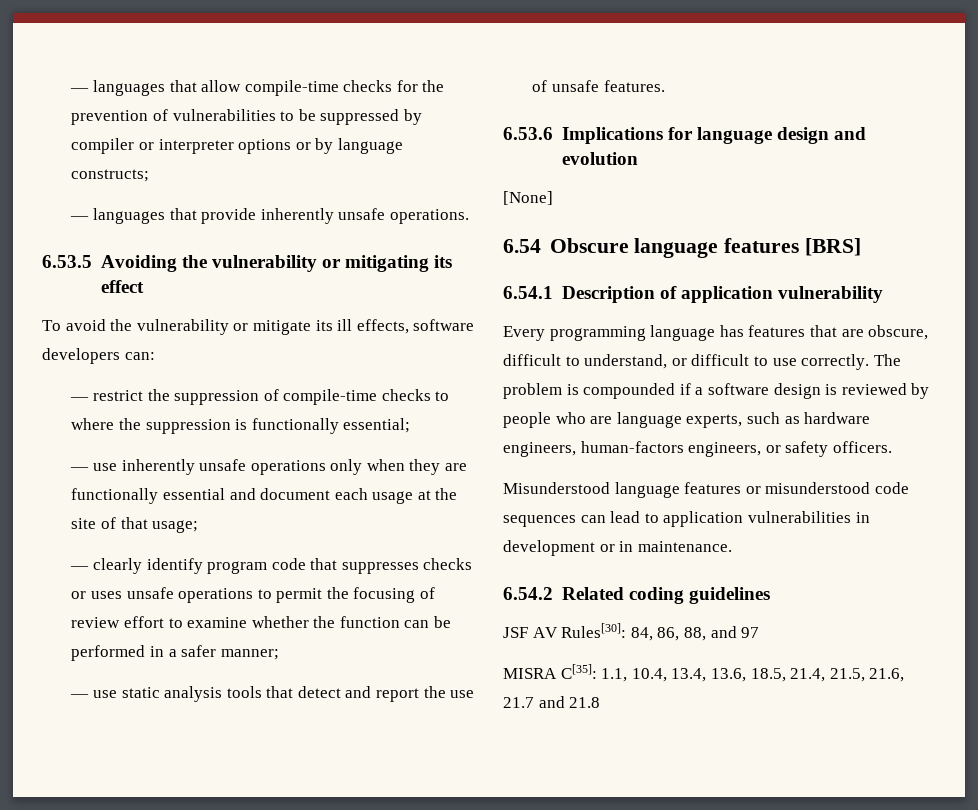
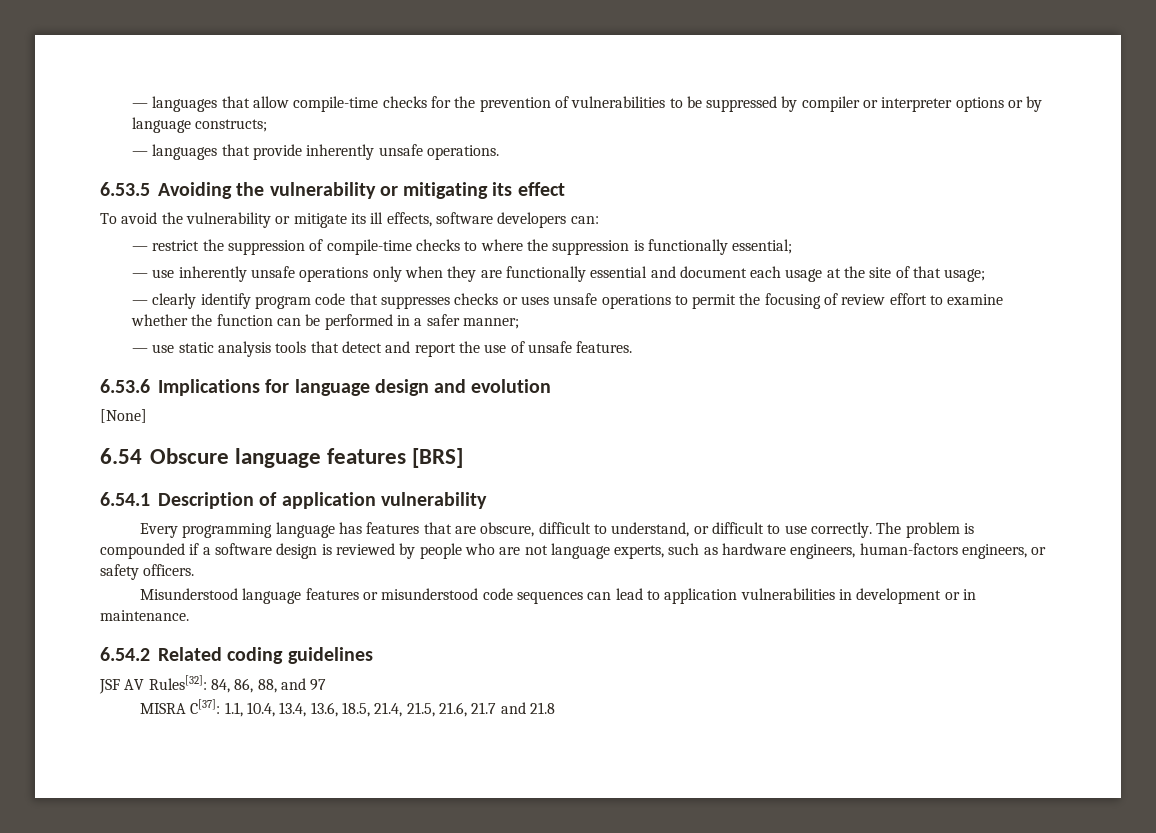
(613, 420) none -> [524,545,548,555] not
[561,623,627,638] Rules[30]: -> [148,675,207,690] Rules[32]:
[560,664,597,679] C[35]: -> [190,699,221,714] C[37]:

